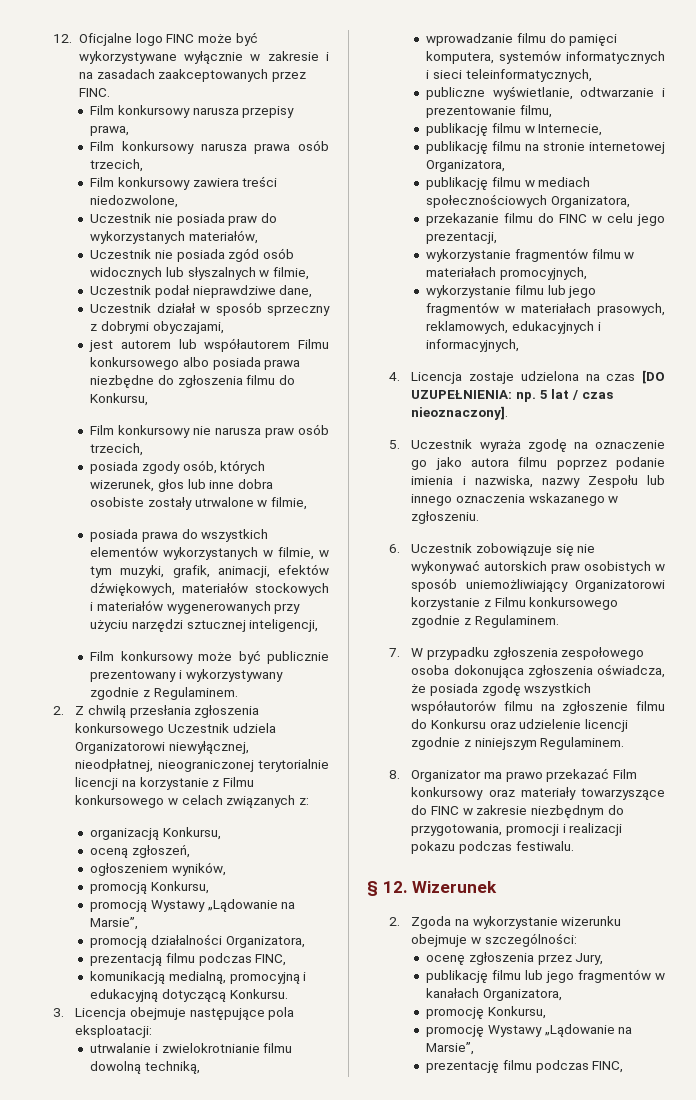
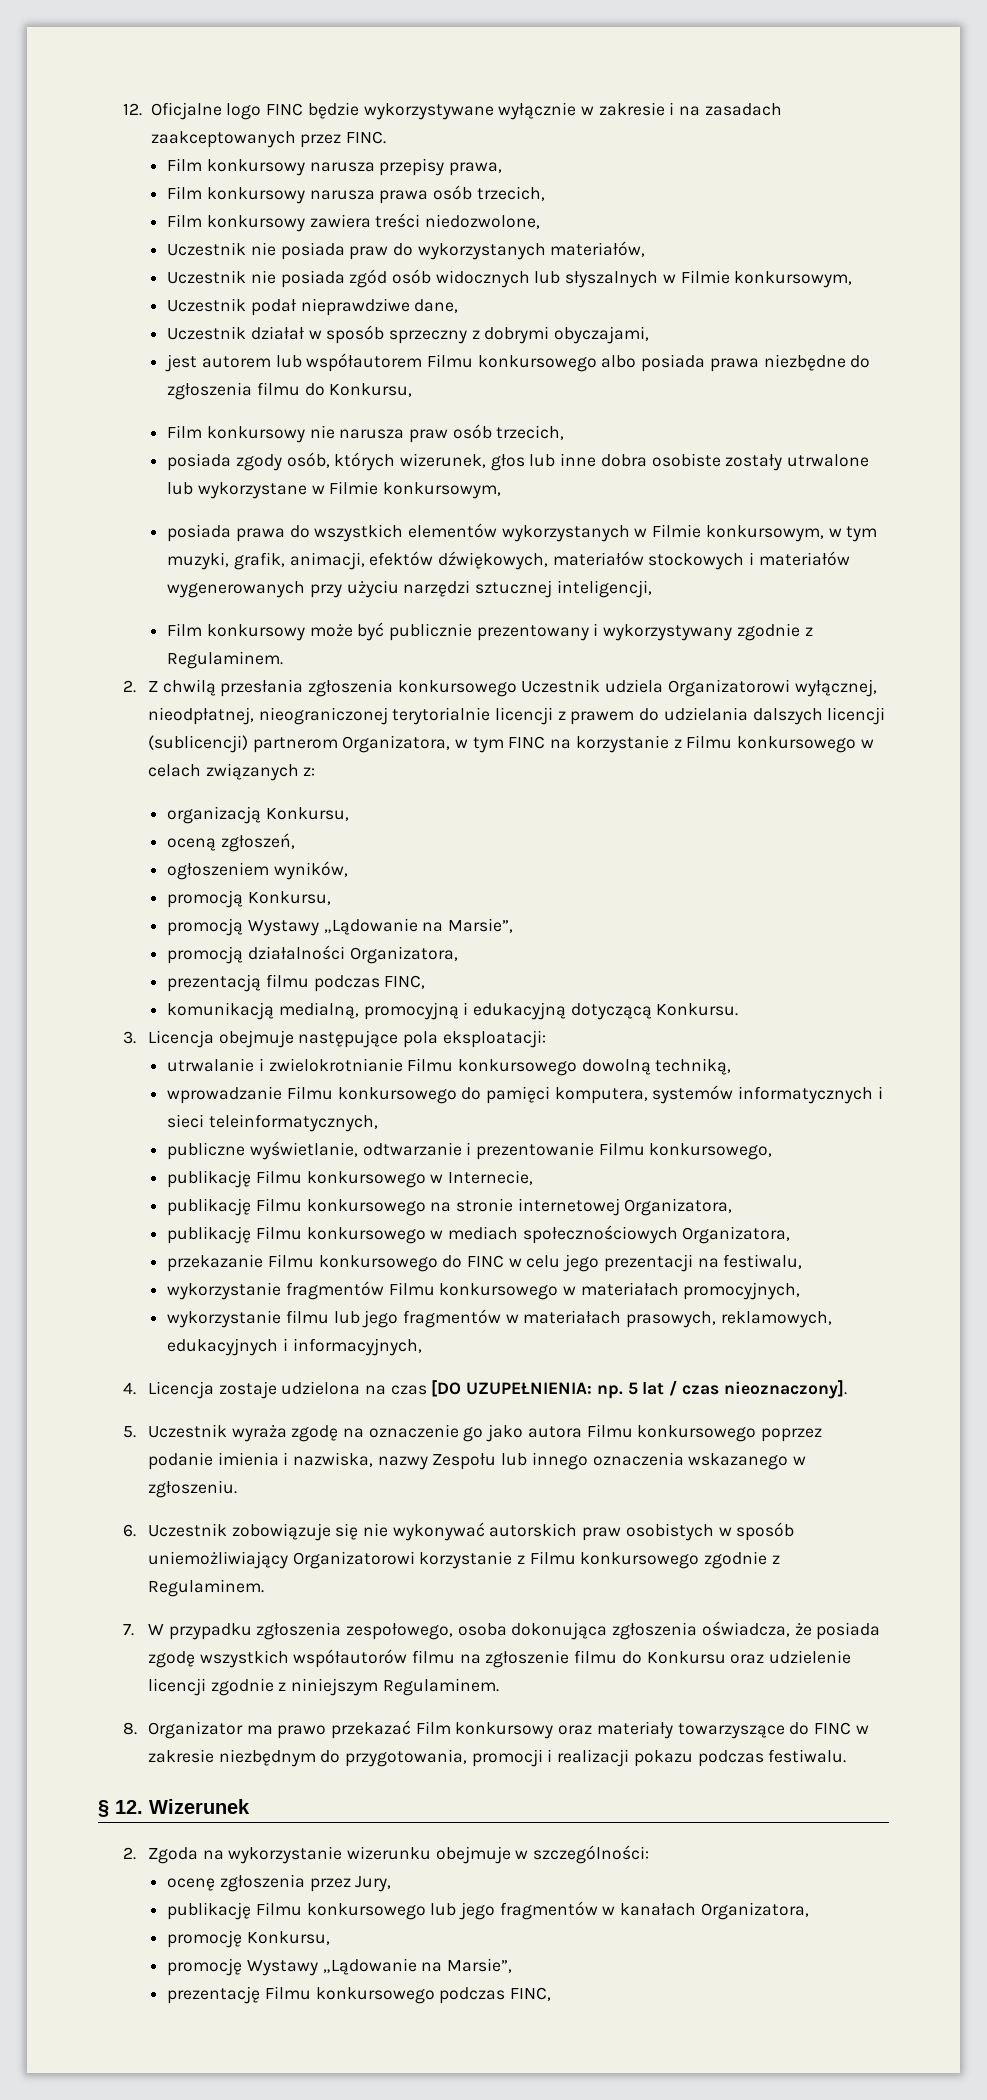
[197,32,258,46] może być -> [307,102,359,119] będzie
[272,267,309,280] filmie, -> [680,270,853,288] Filmie konkursowym,
[257,497,307,510] w filmie, -> [167,481,501,499] lub wykorzystane w Filmie konkursowym,
[278,547,315,560] filmie, -> [652,524,824,542] Filmie konkursowym,
[169,741,250,754] niewyłącznej, -> [794,679,877,697] wyłącznej,
(119, 783) none -> [557,707,886,725] [147,735,546,753] z prawem do udzielania dalszych licencji (sublicencji) partnerom Organizatora, w tym FINC
[263,1043,293,1053] filmu -> [407,1058,577,1076] Filmu konkursowego
[516,33,546,43] filmu -> [286,1086,457,1104] Filmu konkursowego
[519,105,552,118] [426,123,521,136] filmu, // publikację filmu -> [598,1142,773,1160] [167,1170,426,1188] Filmu konkursowego, // publikację Filmu konkursowego
[492,141,522,151] filmu -> [255,1198,426,1216] Filmu konkursowego
[491,177,521,187] filmu -> [255,1226,426,1244] Filmu konkursowego
[504,213,534,223] filmu -> [267,1254,438,1272] Filmu konkursowego
[426,232,498,244] prezentacji, -> [603,1254,803,1272] prezentacji na festiwalu,
[591,249,621,259] filmu -> [388,1282,559,1300] Filmu konkursowego
[518,457,548,467] filmu -> [586,1424,757,1442] Filmu konkursowego
[561,647,645,660] zespołowego -> [346,1623,454,1640] zespołowego,
[492,970,522,980] filmu -> [255,1902,426,1920] Filmu konkursowego
[502,1060,532,1070] filmu -> [264,1986,435,2004] Filmu konkursowego

